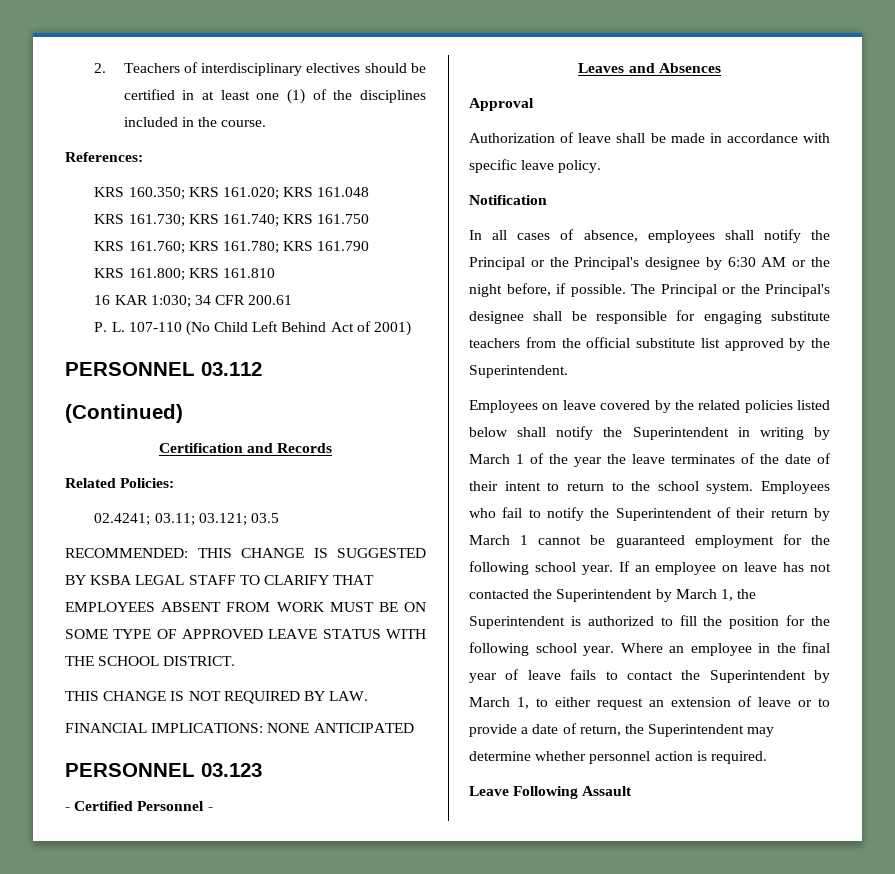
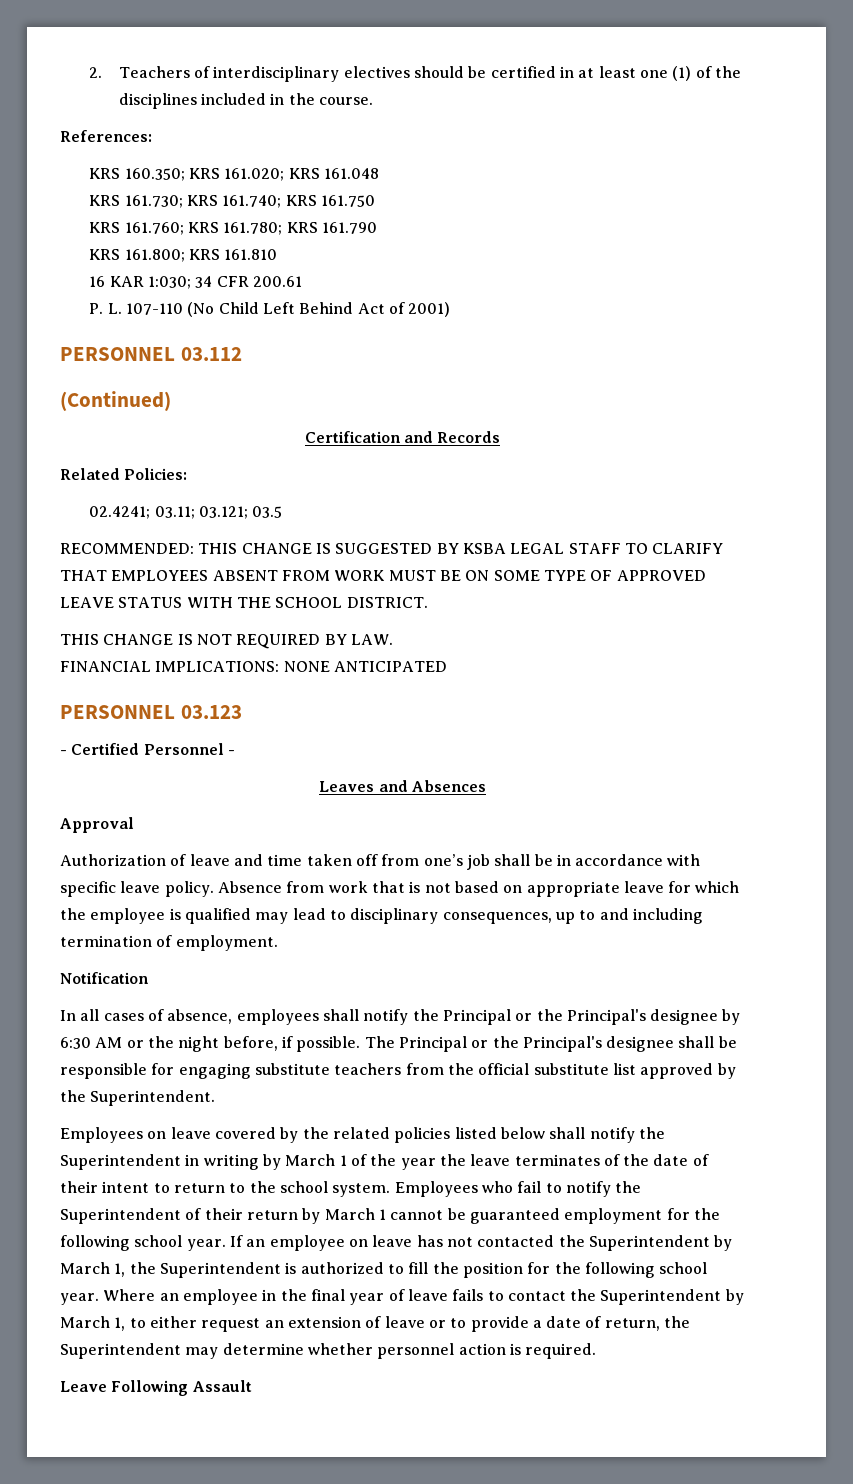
[616,133,705,143] shall be made -> [233,854,553,870] and time taken off from one’s job shall be
(602, 166) none -> [217,881,740,897] [60,908,703,924] [60,935,278,951] Absence from work that is not based on appropriate leave for which the employee is qualified may lead to disciplinary consequences, up to and including termination of employment.

